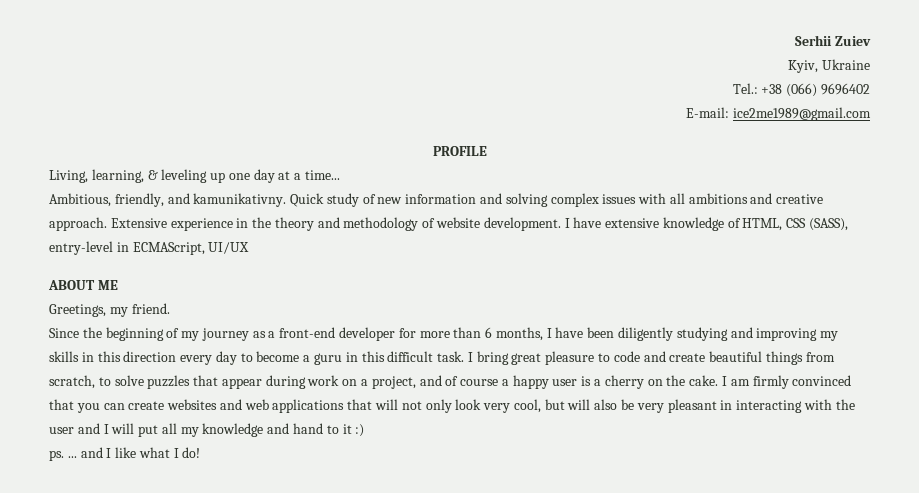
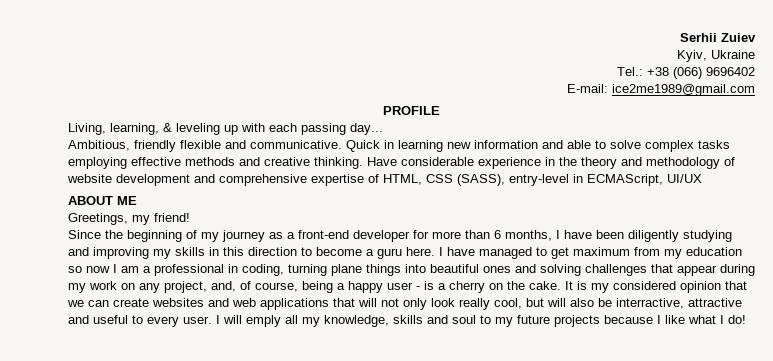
[228,169,341,183] [49,193,824,207] [49,217,167,231] one day at a time... // Ambitious, friendly, and kamunikativny. Quick study of new information and solving complex issues with all ambitions and creative approach. Extensive -> [241,123,383,135] [68,140,730,152] [68,157,474,169] with each passing day... // Ambitious, friendly flexible and communicative. Quick in learning new information and able to solve complex tasks employing effective methods and creative thinking. Have considerable
[483,217,724,231] development. I have extensive knowledge -> [116,174,364,186] development and comprehensive expertise
[131,303,170,314] friend. -> [154,213,190,222] friend!
[180,351,237,365] every day -> (297, 251) none
[345,351,835,365] [49,375,191,389] in this difficult task. I bring great pleasure to code and create beautiful things from scratch, to solve puzzles -> [406,247,742,259] [68,264,647,276] here. I have managed to get maximum from my education so now I am a professional in coding, turning plane things into beautiful ones and solving challenges
(306, 382) none -> [68,283,86,293] my
[361,375,499,389] a project, and of course -> [139,281,333,293] any project, and, of course, being
(578, 382) none -> [416,286,420,290] -
[721,375,852,389] [49,399,100,413] I am firmly convinced that you -> [565,281,747,293] [67,300,84,307] It is my considered opinion that we
[483,403,511,413] very -> [459,298,490,310] really
[636,399,855,413] [49,423,100,434] very pleasant in interacting with the user and -> [616,298,742,309] [68,315,212,327] interractive, attractive and useful to every user.
[138,425,159,437] put -> [246,315,281,327] emply
[202,423,365,437] [49,447,103,461] knowledge and hand to it :) // ps. ... and -> [324,315,653,327] knowledge, skills and soul to my future projects because

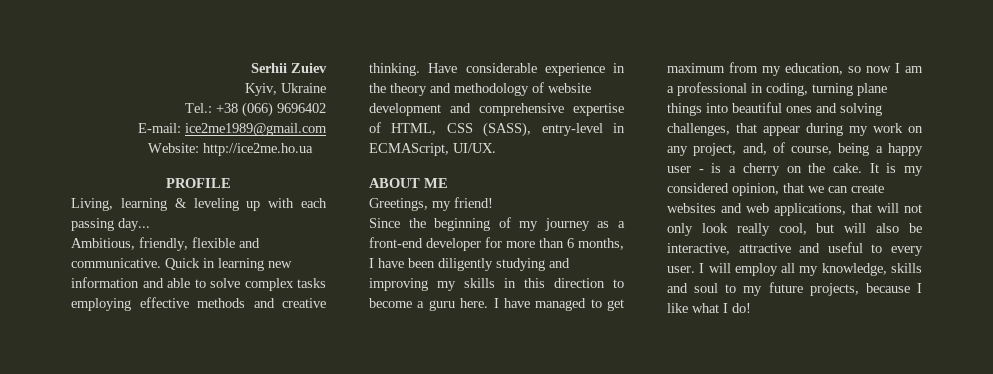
(755, 90) none -> [147,143,313,156] // Website: http://ice2me.ho.ua
[110,123,159,135] learning, -> [120,198,167,211] learning
[134,140,176,152] friendly -> [139,237,188,251] friendly,
[667,174,702,183] UI/UX -> [453,143,496,153] UI/UX.
[686,247,742,256] education -> [785,63,843,75] education,
[585,264,647,276] challenges -> [667,123,730,136] challenges,
[680,281,721,293] opinion -> [732,183,779,196] opinion,
[260,298,329,310] applications -> [774,203,846,216] applications,
[616,298,684,309] interractive, -> [667,243,730,255] interactive,
[246,315,281,327] emply -> [734,263,778,276] employ
[554,315,600,327] projects -> [809,283,859,296] projects,

